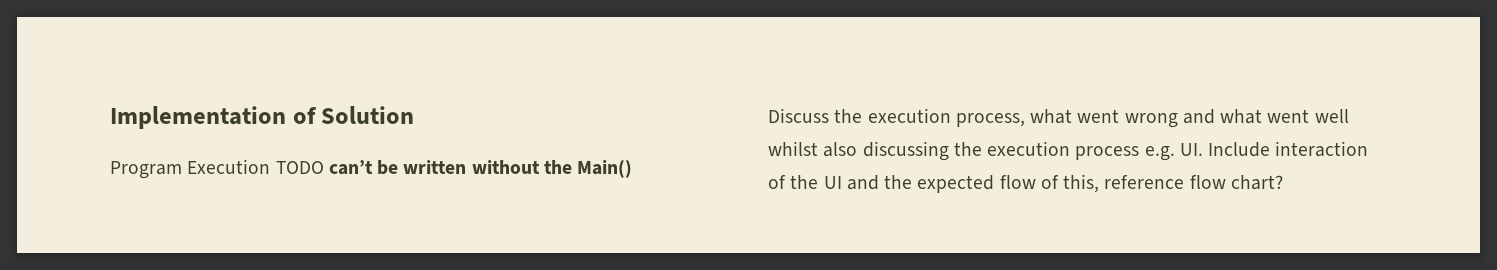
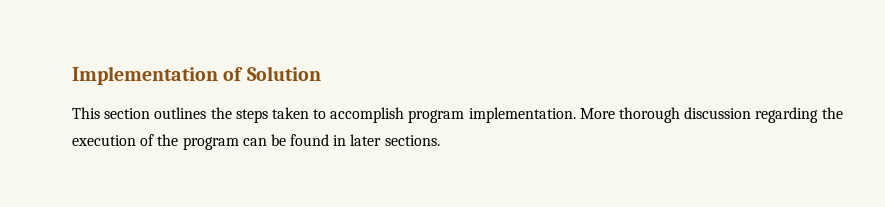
[110,159,633,179] [768,108,1349,128] [768,141,1369,161] [768,174,1283,193] Program Execution TODO can’t be written without the Main() // Discuss the execution process, what went wrong and what went well whilst also discussing the execution process e.g. UI. Include interaction of the UI and the expected flow of this, reference flow chart? -> [72,107,843,123] [72,134,440,150] This section outlines the steps taken to accomplish program implementation. More thorough discussion regarding the execution of the program can be found in later sections.

